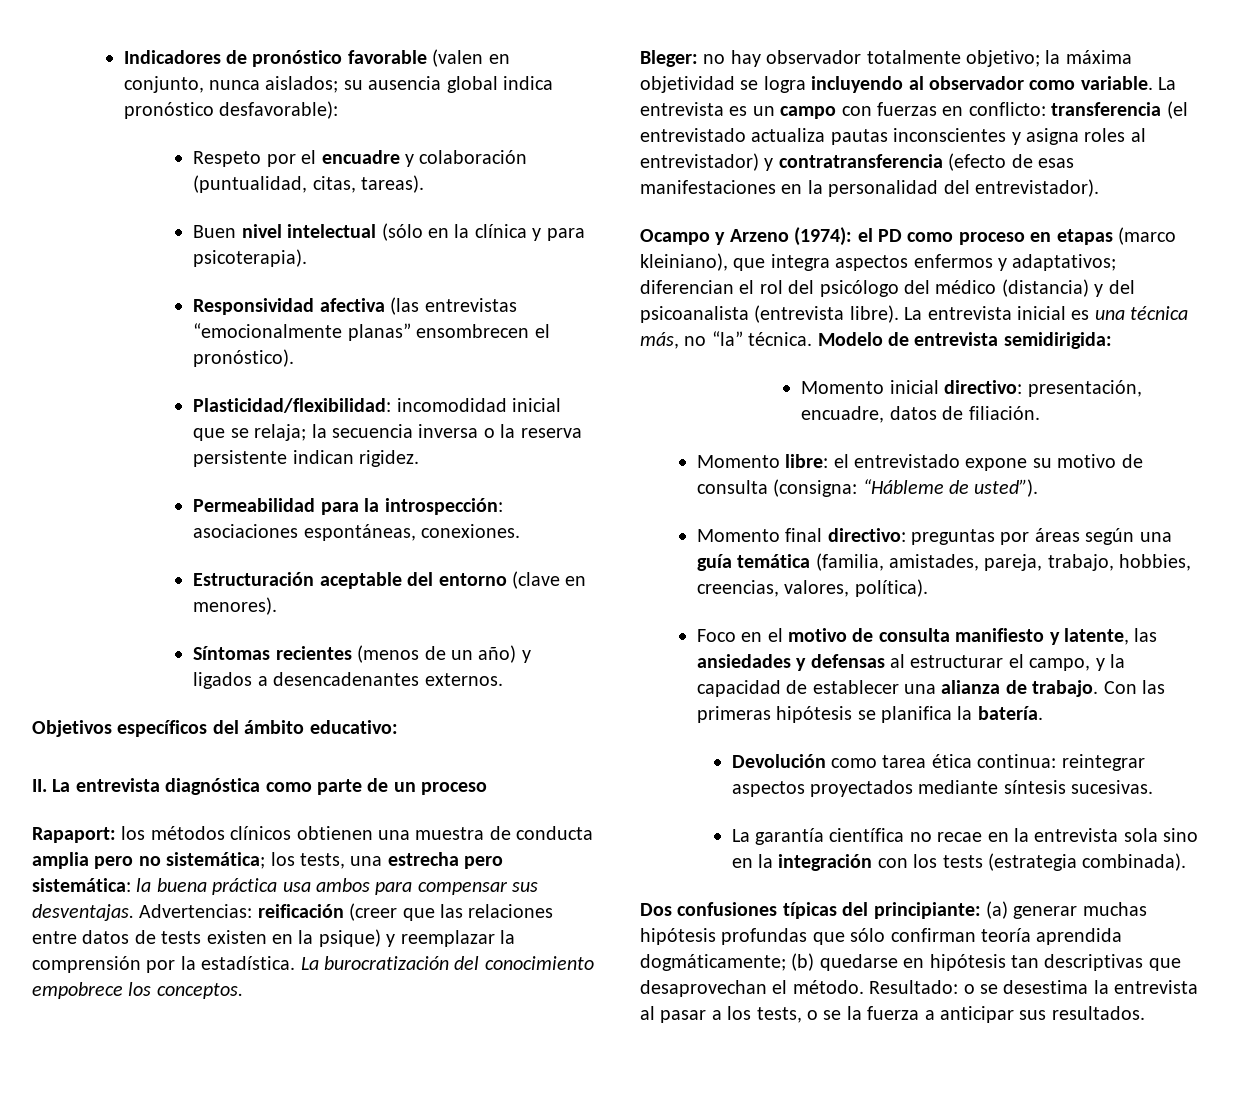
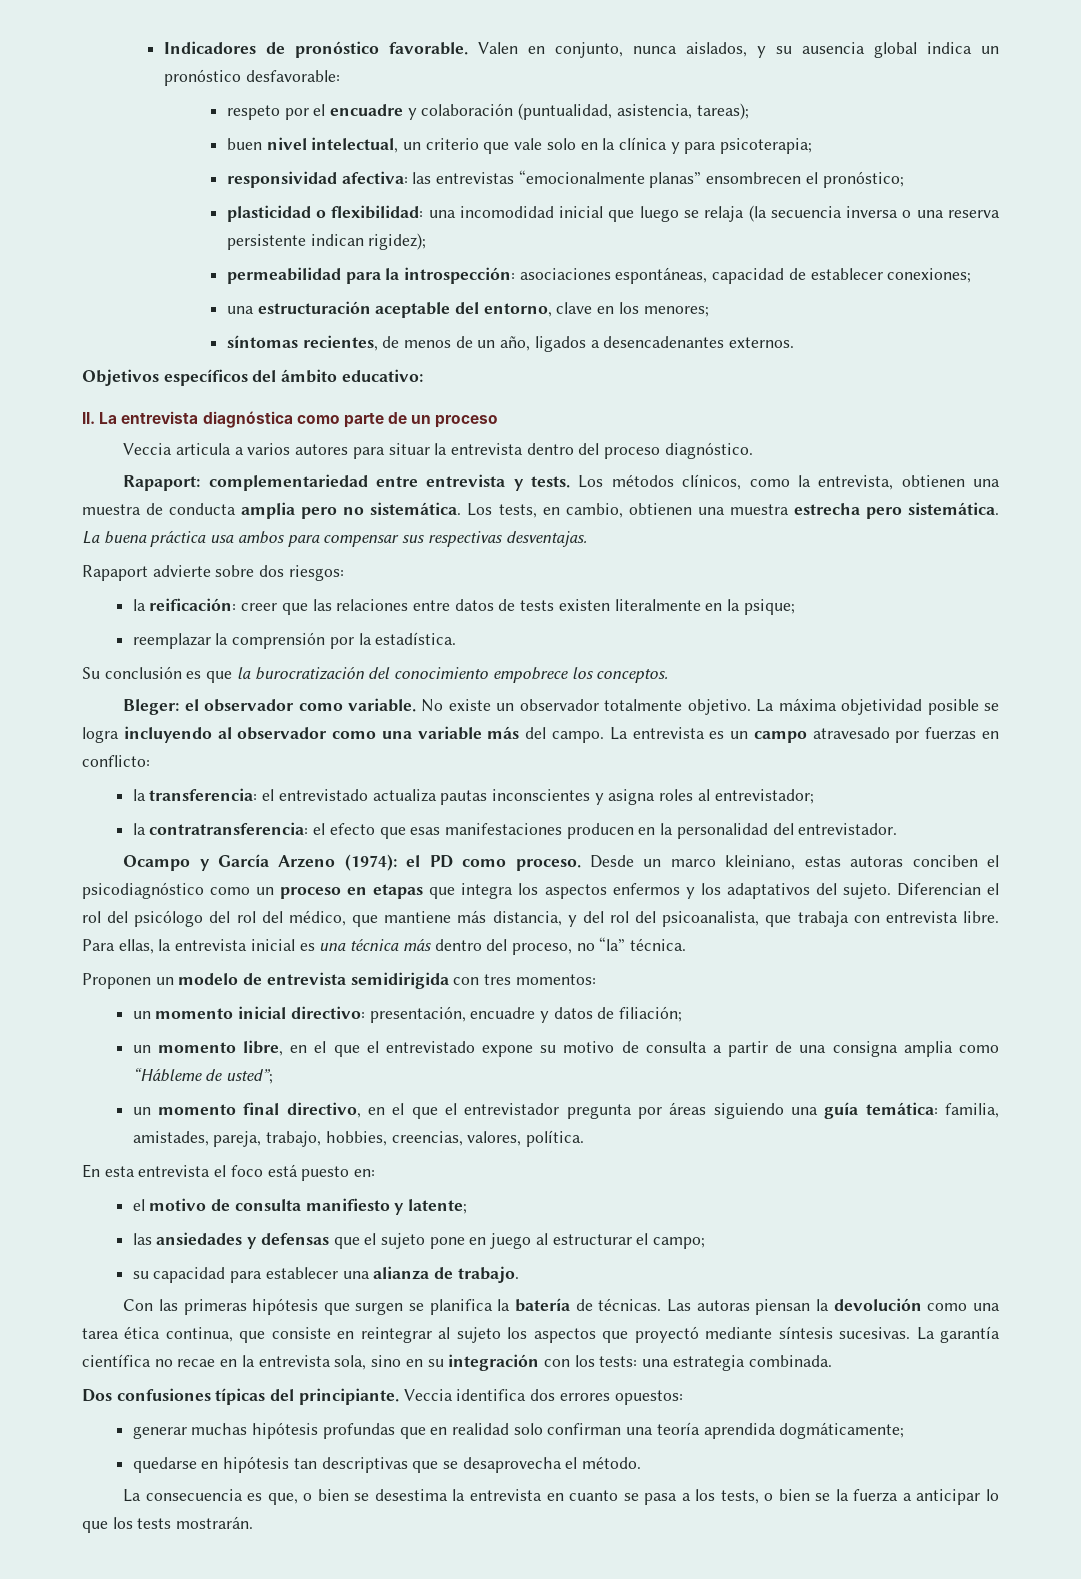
[347,49,484,67] favorable (valen -> [389,42,519,55] favorable. Valen
[265,76,339,93] aislados; -> [686,42,767,58] aislados, y
[123,101,339,119] [193,151,262,167] pronóstico desfavorable): // Respeto -> [981,46,1000,54] [164,69,340,86] [226,105,280,120] un pronóstico desfavorable: // respeto
[312,175,425,193] [193,223,423,241] citas, tareas). // Buen nivel intelectual (sólo -> [616,103,749,120] [226,137,576,154] asistencia, tareas); // buen nivel intelectual, un criterio que vale solo
[193,249,308,267] [193,297,420,315] psicoterapia). // Responsividad afectiva (las -> [720,138,813,154] [226,171,432,188] psicoterapia; // responsividad afectiva: las
[193,349,295,367] [193,398,562,413] [193,424,327,441] pronóstico). // Plasticidad/flexibilidad: incomodidad inicial que se relaja; la -> [822,171,904,188] [226,205,767,222] pronóstico; // plasticidad o flexibilidad: una incomodidad inicial que luego se relaja (la
[500,424,516,438] la -> [916,210,944,218] una
[359,450,420,467] [193,498,316,512] rigidez. // Permeabilidad -> [368,233,427,250] [226,267,341,284] rigidez); // permeabilidad
[421,524,521,538] [193,571,587,589] [193,597,278,615] [193,645,531,663] conexiones. // Estructuración aceptable del entorno (clave en menores). // Síntomas recientes (menos de un año) y -> [712,268,972,284] [226,301,709,318] [226,335,531,351] capacidad de establecer conexiones; // una estructuración aceptable del entorno, clave en los menores; // síntomas recientes, de menos de un año,
[32,826,292,843] Rapaport: los métodos clínicos -> [123,442,753,459] [123,474,894,491] Veccia articula a varios autores para situar la entrevista dentro del proceso diagnóstico. // Rapaport: complementariedad entre entrevista y tests. Los métodos clínicos, como la entrevista,
[166,852,504,869] [32,878,152,892] sistemática; los tests, una estrecha pero sistemática: la -> [370,502,999,519] [82,531,100,544] sistemática. Los tests, en cambio, obtienen una muestra estrecha pero sistemática. La
(539, 887) none -> [427,531,502,547] respectivas
[139,903,398,921] Advertencias: reificación (creer -> [82,565,344,581] [132,598,278,611] // Rapaport advierte sobre dos riesgos: // la reificación: creer
[272,929,396,947] en la psique) y -> [614,599,795,615] literalmente en la psique; //
[300,957,319,970] La -> [82,666,251,683] // Su conclusión es que la
[703,50,1061,67] no hay observador totalmente objetivo; la -> [184,698,775,715] el observador como variable. No existe un observador totalmente objetivo. La
(735, 84) none -> [927,699,979,715] posible
[1080,76,1153,90] variable. -> [381,726,604,743] una variable más del campo.
[841,106,872,116] con -> [812,727,920,743] atravesado por
[1051,101,1188,119] transferencia (el -> [132,788,275,801] // la transferencia: el
[640,153,1033,171] entrevistador) y contratransferencia (efecto de -> [714,789,814,804] [132,822,406,839] entrevistador; // la contratransferencia: el efecto que
(776, 187) none -> [566,823,634,839] producen
[975,179,1099,197] entrevistador). -> [798,823,898,835] entrevistador.
(726, 238) none -> [218,854,270,867] García
(954, 237) none -> [515,855,999,871] [82,882,275,899] proceso. Desde un marco kleiniano, estas autoras conciben el psicodiagnóstico como un
[1118,227,1176,245] [640,253,728,271] (marco kleiniano), -> (424, 891) none
(830, 262) none -> [518,883,539,895] los
[1012,254,1117,271] [640,280,734,294] adaptativos; diferencian -> [700,883,981,899] los adaptativos del sujeto. Diferencian
[935,279,1135,297] [640,305,923,323] médico (distancia) y del psicoanalista (entrevista libre). La -> [236,910,999,927] [82,939,172,954] rol del médico, que mantiene más distancia, y del rol del psicoanalista, que trabaja con entrevista libre. Para ellas, la
[640,332,679,349] más, -> [402,938,572,955] más dentro del proceso,
[817,332,1112,349] [801,380,1142,397] [801,406,1040,423] [696,454,829,468] Modelo de entrevista semidirigida: // Momento inicial directivo: presentación, encuadre, datos de filiación. // Momento libre: -> [82,972,596,989] [132,1006,683,1023] [132,1040,360,1057] // Proponen un modelo de entrevista semidirigida con tres momentos: // un momento inicial directivo: presentación, encuadre y datos de filiación; // un momento libre, en el que
[773,479,1039,497] [696,528,996,545] (consigna: “Hábleme de usted”). // Momento final directivo: preguntas -> [712,1041,1000,1057] [132,1068,274,1084] [132,1102,632,1119] a partir de una consigna amplia como “Hábleme de usted”; // un momento final directivo, en el que el entrevistador pregunta
[1085,528,1135,545] según -> [713,1103,784,1119] siguiendo
[737,553,884,571] temática (familia, -> [865,1102,999,1118] temática: familia,
[854,579,928,597] [696,629,763,642] política). // Foco en -> [525,1130,584,1147] [82,1164,376,1181] política. // En esta entrevista el foco está puesto en: //
[1064,628,1130,645] latente, -> [407,1199,467,1214] latente; //
[890,654,1126,671] [696,680,808,697] al estructurar el campo, y la capacidad de -> [333,1233,706,1249] [132,1267,263,1283] que el sujeto pone en juego al estructurar el campo; // su capacidad para
(1099, 688) none -> (519, 1274) //
(853, 714) none -> [323,1302,404,1315] que surgen
[977,706,1043,720] [731,754,1145,771] [731,780,914,797] batería. // Devolución como tarea ética continua: reintegrar aspectos proyectados -> [515,1298,1000,1315] [82,1326,699,1343] batería de técnicas. Las autoras piensan la devolución como una tarea ética continua, que consiste en reintegrar al sujeto los aspectos que proyectó
(1154, 787) // -> (911, 1333) none
[1123,828,1158,842] sola -> [334,1355,367,1370] sola,
[758,854,774,868] la -> [427,1359,444,1367] su
[942,853,1187,871] tests (estrategia combinada). -> [599,1355,832,1371] tests: una estrategia combinada.
[873,901,1008,919] principiante: (a) -> [298,1388,683,1405] principiante. Veccia identifica dos errores opuestos: //
[850,928,976,942] sólo confirman -> [430,1423,654,1435] en realidad solo confirman una
[791,953,815,971] (b) -> (905, 1430) //
[640,980,767,997] desaprovechan -> [442,1457,562,1473] se desaprovecha
[869,980,1199,994] [640,1006,707,1023] Resultado: o se desestima la entrevista al pasar -> [123,1489,678,1505] // La consecuencia es que, o bien se desestima la entrevista en cuanto se pasa
(818, 1015) none -> [778,1489,810,1501] bien
[1019,1006,1145,1020] sus resultados. -> [986,1489,1000,1501] [82,1516,254,1533] lo que los tests mostrarán.

